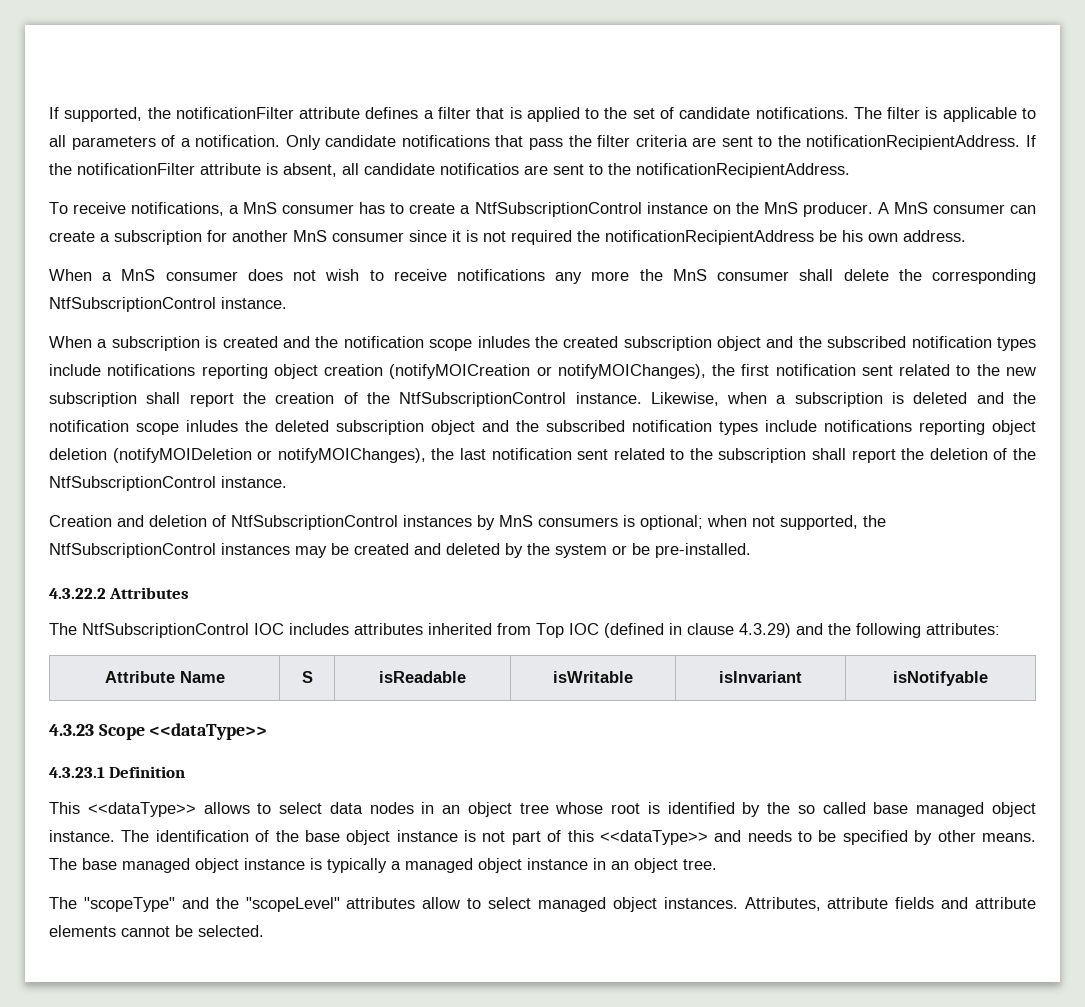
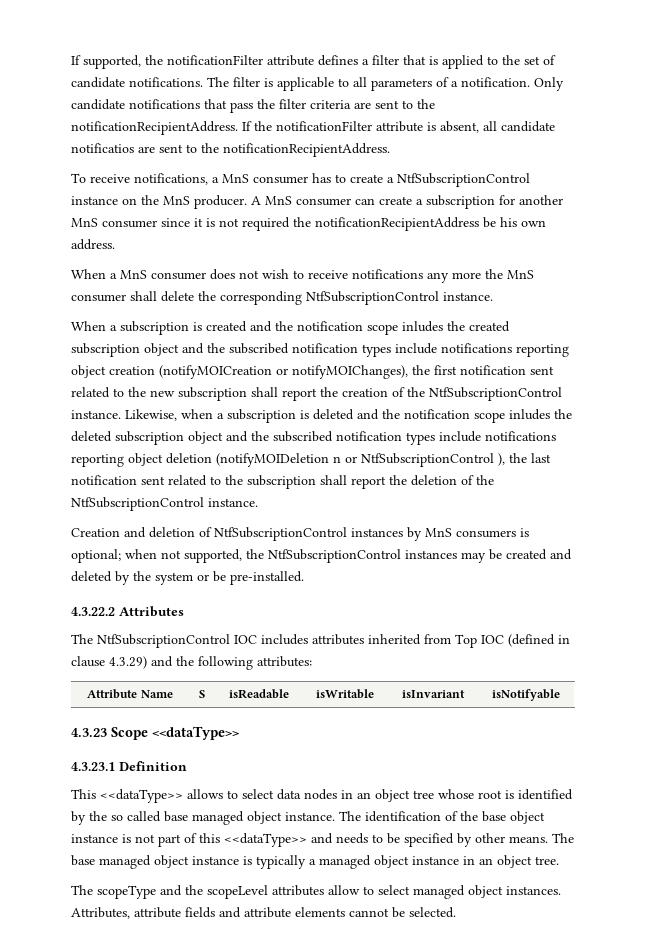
[257,448,426,463] or notifyMOIChanges), -> [333,453,505,467] n or NtfSubscriptionControl ),
[83,897,340,912] "scopeType" and the "scopeLevel" -> [97,885,268,899] scopeType and the scopeLevel

